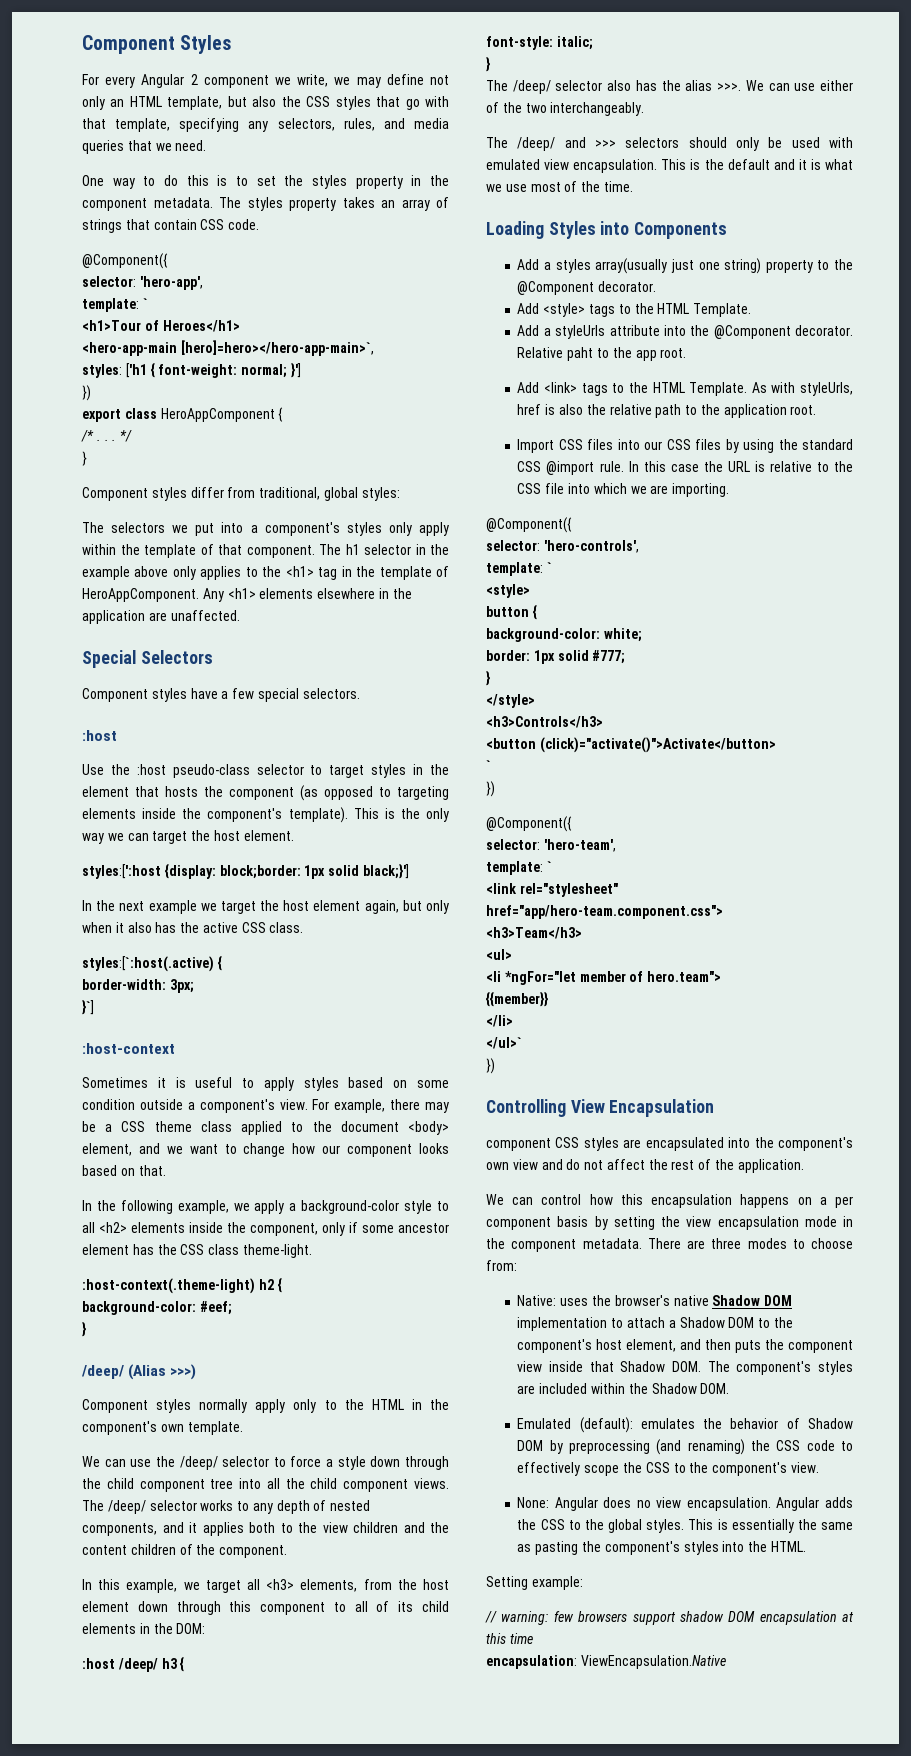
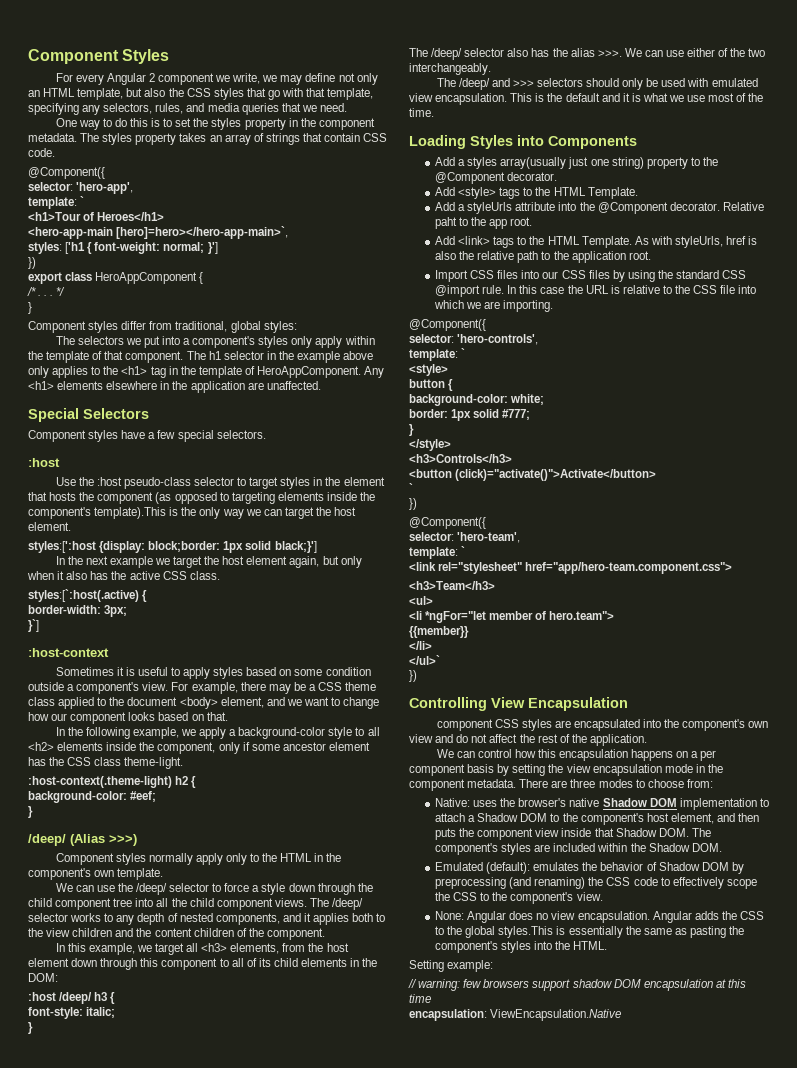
[288,807,379,823] template). This -> [94,507,167,519] template).This
[646,1519,714,1533] styles. This -> [498,926,554,938] styles.This

